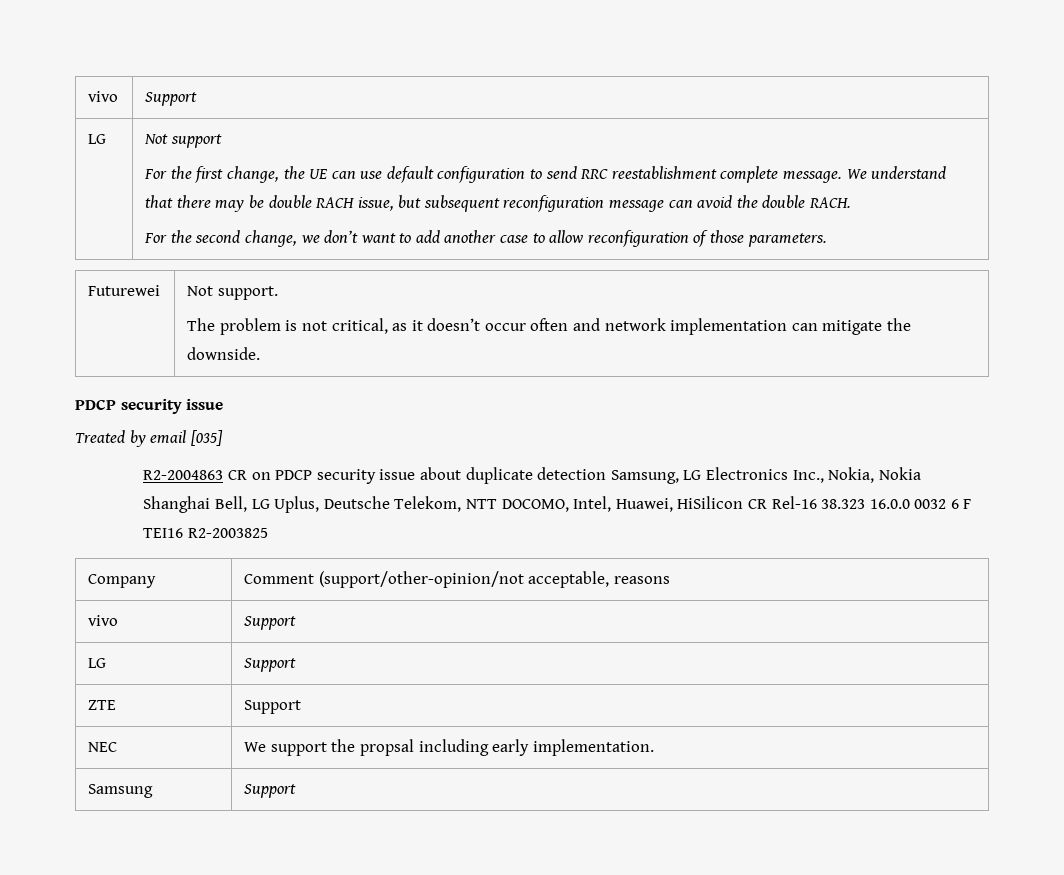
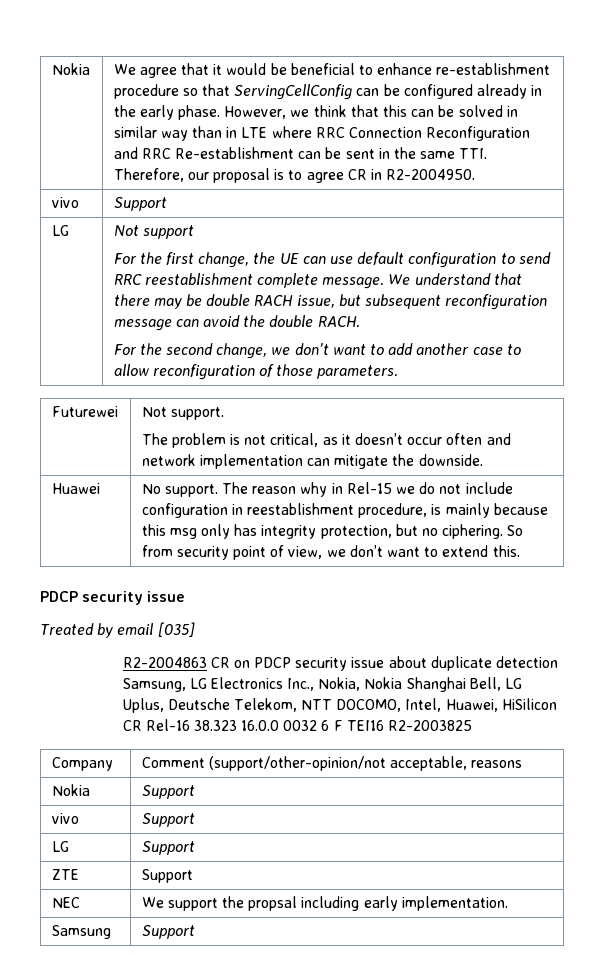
(88, 96) none -> [51,63,90,75] [113,63,551,78] [113,84,543,100] [113,105,518,120] [113,126,531,141] [113,147,488,159] [113,168,476,183] Nokia | We agree that it would be beneficial to enhance re-establishment procedure so that ServingCellConfig can be configured already in the early phase. However, we think that this can be solved in similar way than in LTE where RRC Connection Reconfiguration and RRC Re-establishment can be sent in the same TTI. Therefore, our proposal is to agree CR in R2-2004950. //
(261, 353) none -> [51,483,100,494] [141,482,513,497] [141,503,548,518] [141,524,524,539] [141,545,520,560] // Huawei | No support. The reason why in Rel-15 we do not include configuration in reestablishment procedure, is mainly because this msg only has integrity protection, but no ciphering. So from security point of view, we don’t want to extend this.
(670, 580) none -> [51,784,90,796] [141,785,195,799] // Nokia | Support

